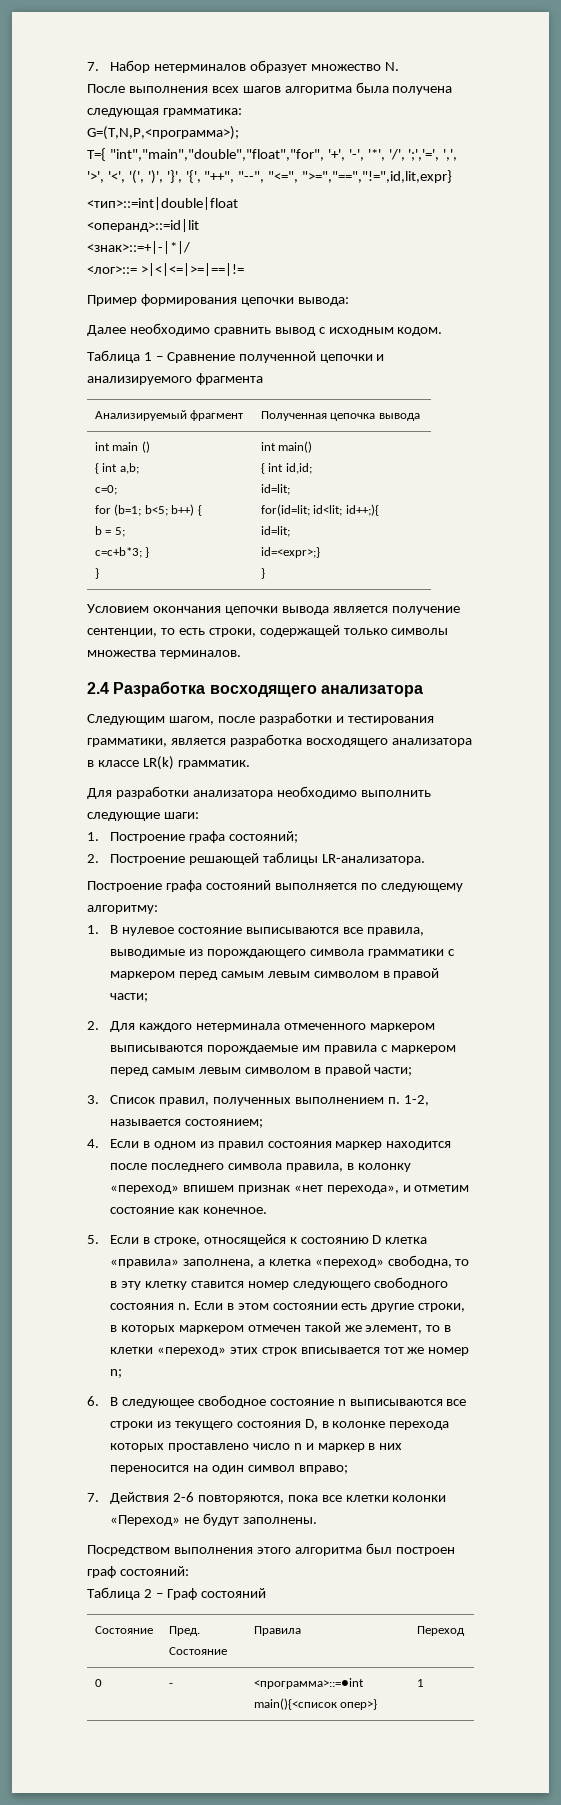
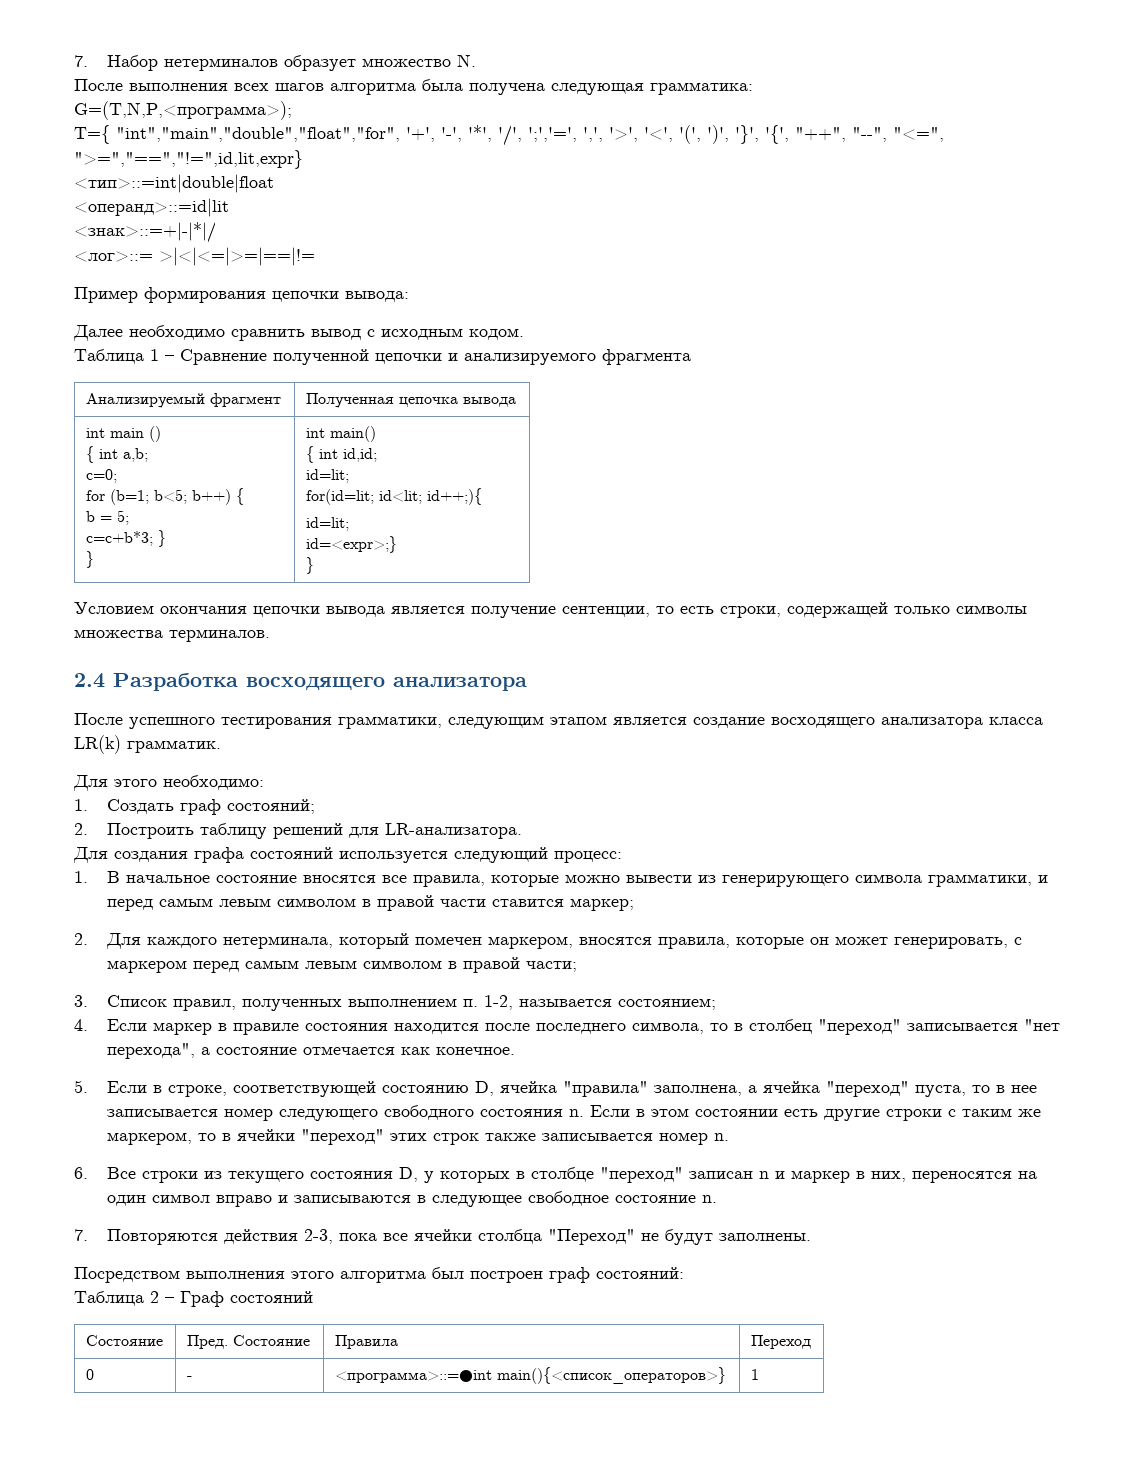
[87,712,434,725] [87,734,472,747] [87,756,250,770] [87,786,431,799] [87,812,199,821] [87,831,225,843] Следующим шагом, после разработки и тестирования грамматики, является разработка восходящего анализатора в классе LR(k) грамматик. // Для разработки анализатора необходимо выполнить следующие шаги: // 1. Построение графа -> [74,713,1043,729] [74,735,221,754] [73,775,264,791] [74,799,221,815] После успешного тестирования грамматики, следующим этапом является создание восходящего анализатора класса LR(k) грамматик. // Для этого необходимо: // 1. Создать граф
[109,852,425,865] [87,880,463,892] [87,905,158,914] [87,925,424,936] [109,949,455,958] [109,968,440,980] [109,993,148,1002] Построение решающей таблицы LR-анализатора. // Построение графа состояний выполняется по следующему алгоритму: // 1. В нулевое состояние выписываются все правила, выводимые из порождающего символа грамматики с маркером перед самым левым символом в правой части; -> [106,823,522,839] [73,847,622,863] [74,871,1048,887] [106,895,634,911] Построить таблицу решений для LR-анализатора. // Для создания графа состояний используется следующий процесс: // 1. В начальное состояние вносятся все правила, которые можно вывести из генерирующего символа грамматики, и перед самым левым символом в правой части ставится маркер;
[195,1023,435,1032] [109,1045,377,1054] нетерминала отмеченного маркером выписываются порождаемые им правила -> [222,933,1008,949] нетерминала, который помечен маркером, вносятся правила, которые он может генерировать,
[142,1141,452,1150] [109,1163,411,1172] [109,1185,470,1194] [109,1207,174,1214] в одном из правил состояния маркер находится после последнего символа правила, в колонку «переход» впишем признак «нет перехода», и отметим состояние -> [152,1019,1060,1035] [106,1043,395,1059] маркер в правиле состояния находится после последнего символа, то в столбец "переход" записывается "нет перехода", а состояние отмечается
[203,1234,428,1246] [109,1255,470,1268] [109,1281,244,1290] относящейся к состоянию D клетка «правила» заполнена, а клетка «переход» свободна, то в эту клетку ставится -> [232,1081,1037,1097] [106,1109,218,1117] соответствующей состоянию D, ячейка "правила" заполнена, а ячейка "переход" пуста, то в нее записывается
[418,1303,466,1312] [109,1322,452,1334] [109,1347,470,1356] [109,1369,122,1378] [87,1395,467,1408] строки, в которых маркером отмечен такой же элемент, то в клетки «переход» этих строк вписывается тот же номер n; // 6. В следующее свободное состояние n выписываются все -> [885,1108,1041,1121] [106,1129,729,1145] [74,1167,136,1179] строки с таким же маркером, то в ячейки "переход" этих строк также записывается номер n. // 6. Все
[321,1421,450,1430] [109,1443,290,1452] в колонке перехода которых проставлено число -> [423,1167,753,1183] у которых в столбце "переход" записан
[379,1443,403,1450] [109,1465,189,1474] них переносится -> [870,1171,1012,1183] них, переносятся
[298,1465,348,1474] [87,1492,447,1504] [109,1515,180,1526] вправо; // 7. Действия 2-6 повторяются, пока все клетки колонки «Переход» -> [215,1191,717,1207] [74,1229,635,1245] вправо и записываются в следующее свободное состояние n. // 7. Повторяются действия 2-3, пока все ячейки столбца "Переход"
[253,1698,378,1710] main(){<список опер>} -> [496,1367,726,1384] main(){<список_операторов>}

